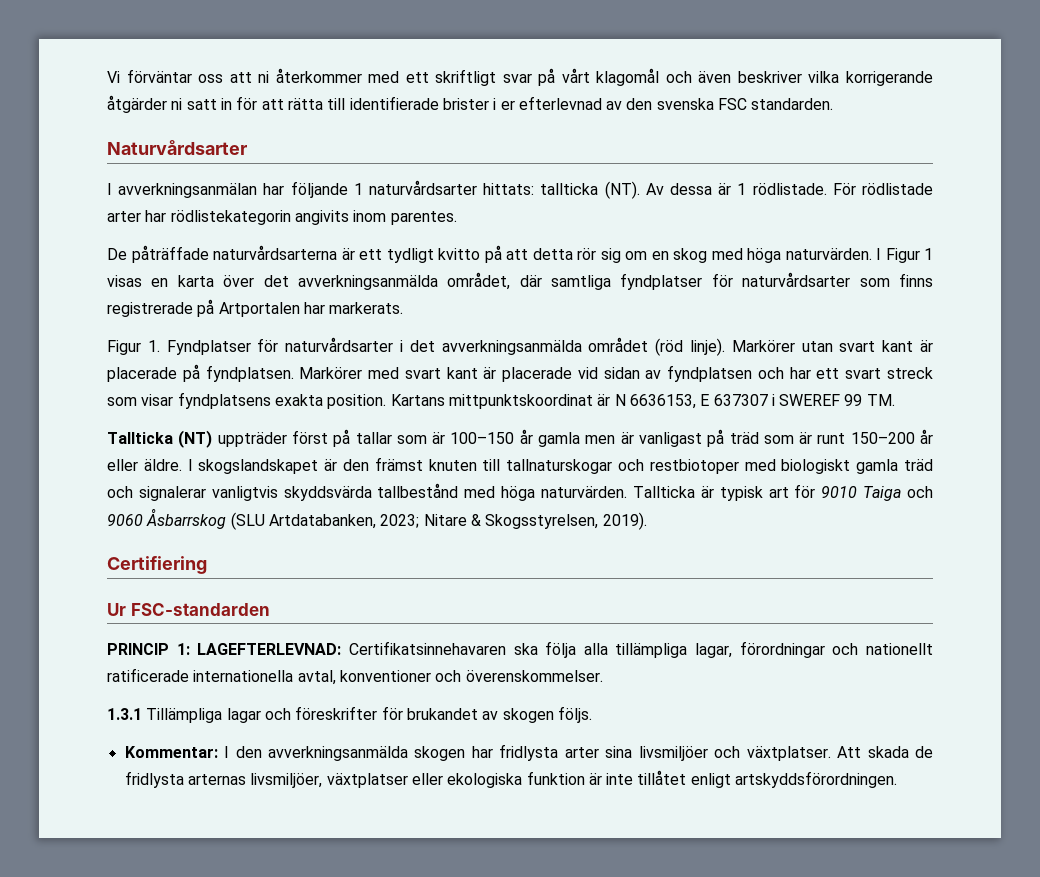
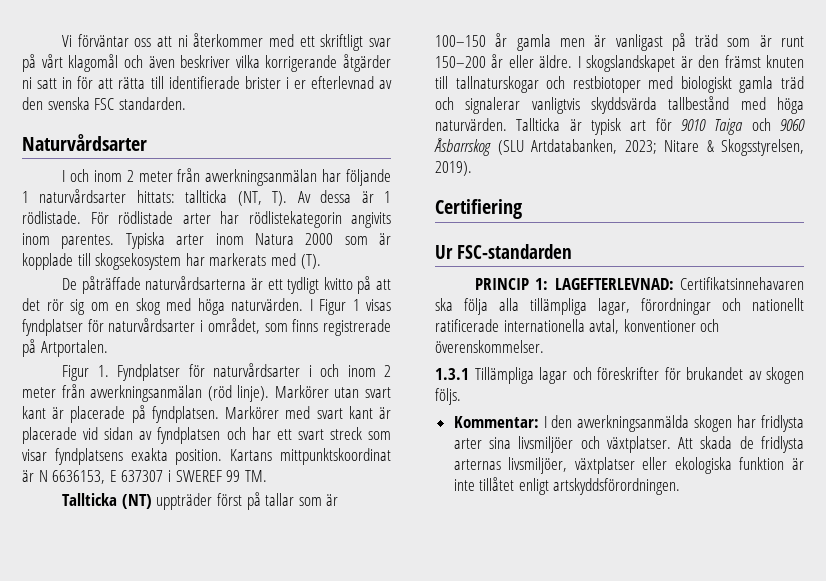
(112, 189) none -> [70,168,201,182] och inom 2 meter från
[604,181,640,199] (NT). -> [237,191,288,206] (NT, T).
(457, 218) none -> [125,232,391,249] [22,253,321,270] Typiska arter inom Natura 2000 som är kopplade till skogsekosystem har markerats med (T).
[532,248,573,260] detta -> [22,298,40,311] det
[151,272,612,290] en karta över det avverkningsanmälda området, där samtliga -> (391, 305) none
(851, 279) none -> [200,318,260,334] i området,
[218,302,404,317] Artportalen har markerats. -> [40,340,108,357] Artportalen.
[409,337,649,355] det avverkningsanmälda området -> [320,364,391,377] [22,384,203,402] och inom 2 meter från avverkningsanmälan

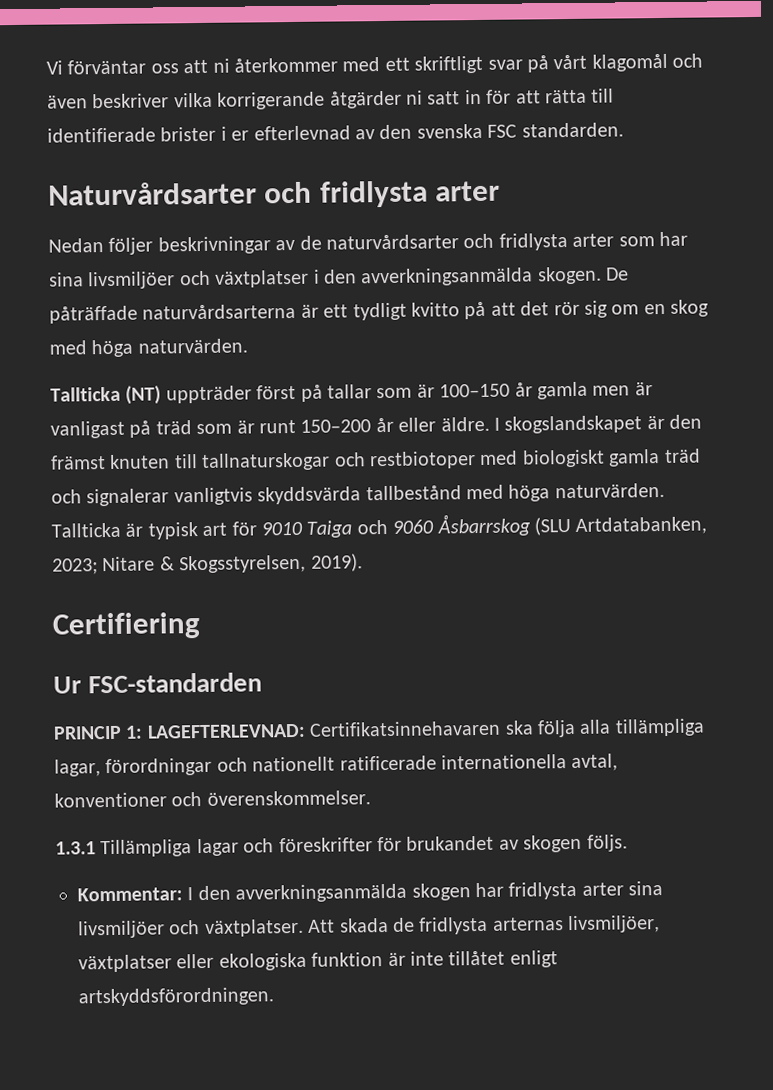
[62,168,391,186] [22,189,391,206] [22,211,391,228] [22,232,391,249] [22,253,321,270] // I och inom 2 meter från avverkningsanmälan har följande 1 naturvårdsarter hittats: tallticka (NT, T). Av dessa är 1 rödlistade. För rödlistade arter har rödlistekategorin angivits inom parentes. Typiska arter inom Natura 2000 som är kopplade till skogsekosystem har markerats med (T). // -> [264,180,501,208] [48,231,688,255] [49,266,602,290] och fridlysta arter // Nedan följer beskrivningar av de naturvårdsarter och fridlysta arter som har sina livsmiljöer och växtplatser i den avverkningsanmälda skogen.
[309,299,391,315] [22,318,391,336] [22,339,108,357] [62,363,391,381] [22,384,391,402] [22,405,391,423] [22,427,391,444] [22,448,391,465] [22,470,267,484] I Figur 1 visas fyndplatser för naturvårdsarter i området, som finns registrerade på Artportalen. // Figur 1. Fyndplatser för naturvårdsarter i och inom 2 meter från avverkningsanmälan (röd linje). Markörer utan svart kant är placerade på fyndplatsen. Markörer med svart kant är placerade vid sidan av fyndplatsen och har ett svart streck som visar fyndplatsens exakta position. Kartans mittpunktskoordinat är N 6636153, E 637307 i SWEREF 99 TM. -> (248, 346) none

